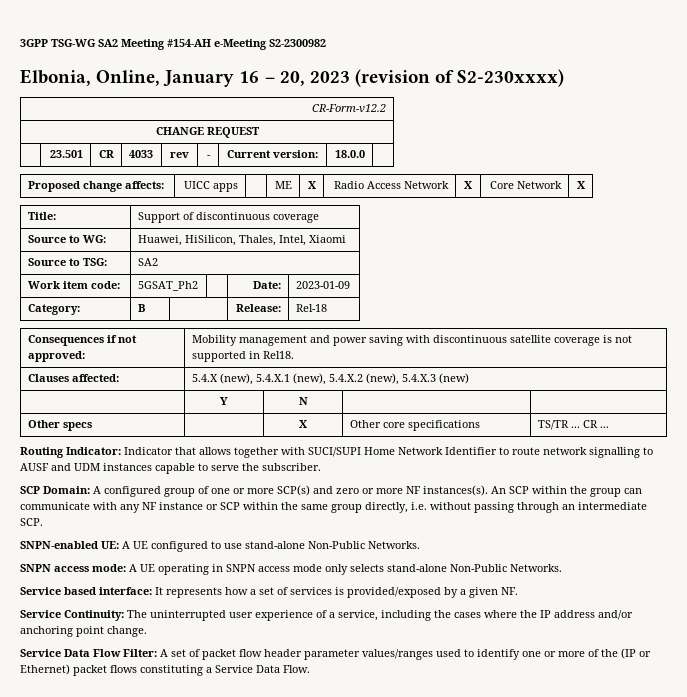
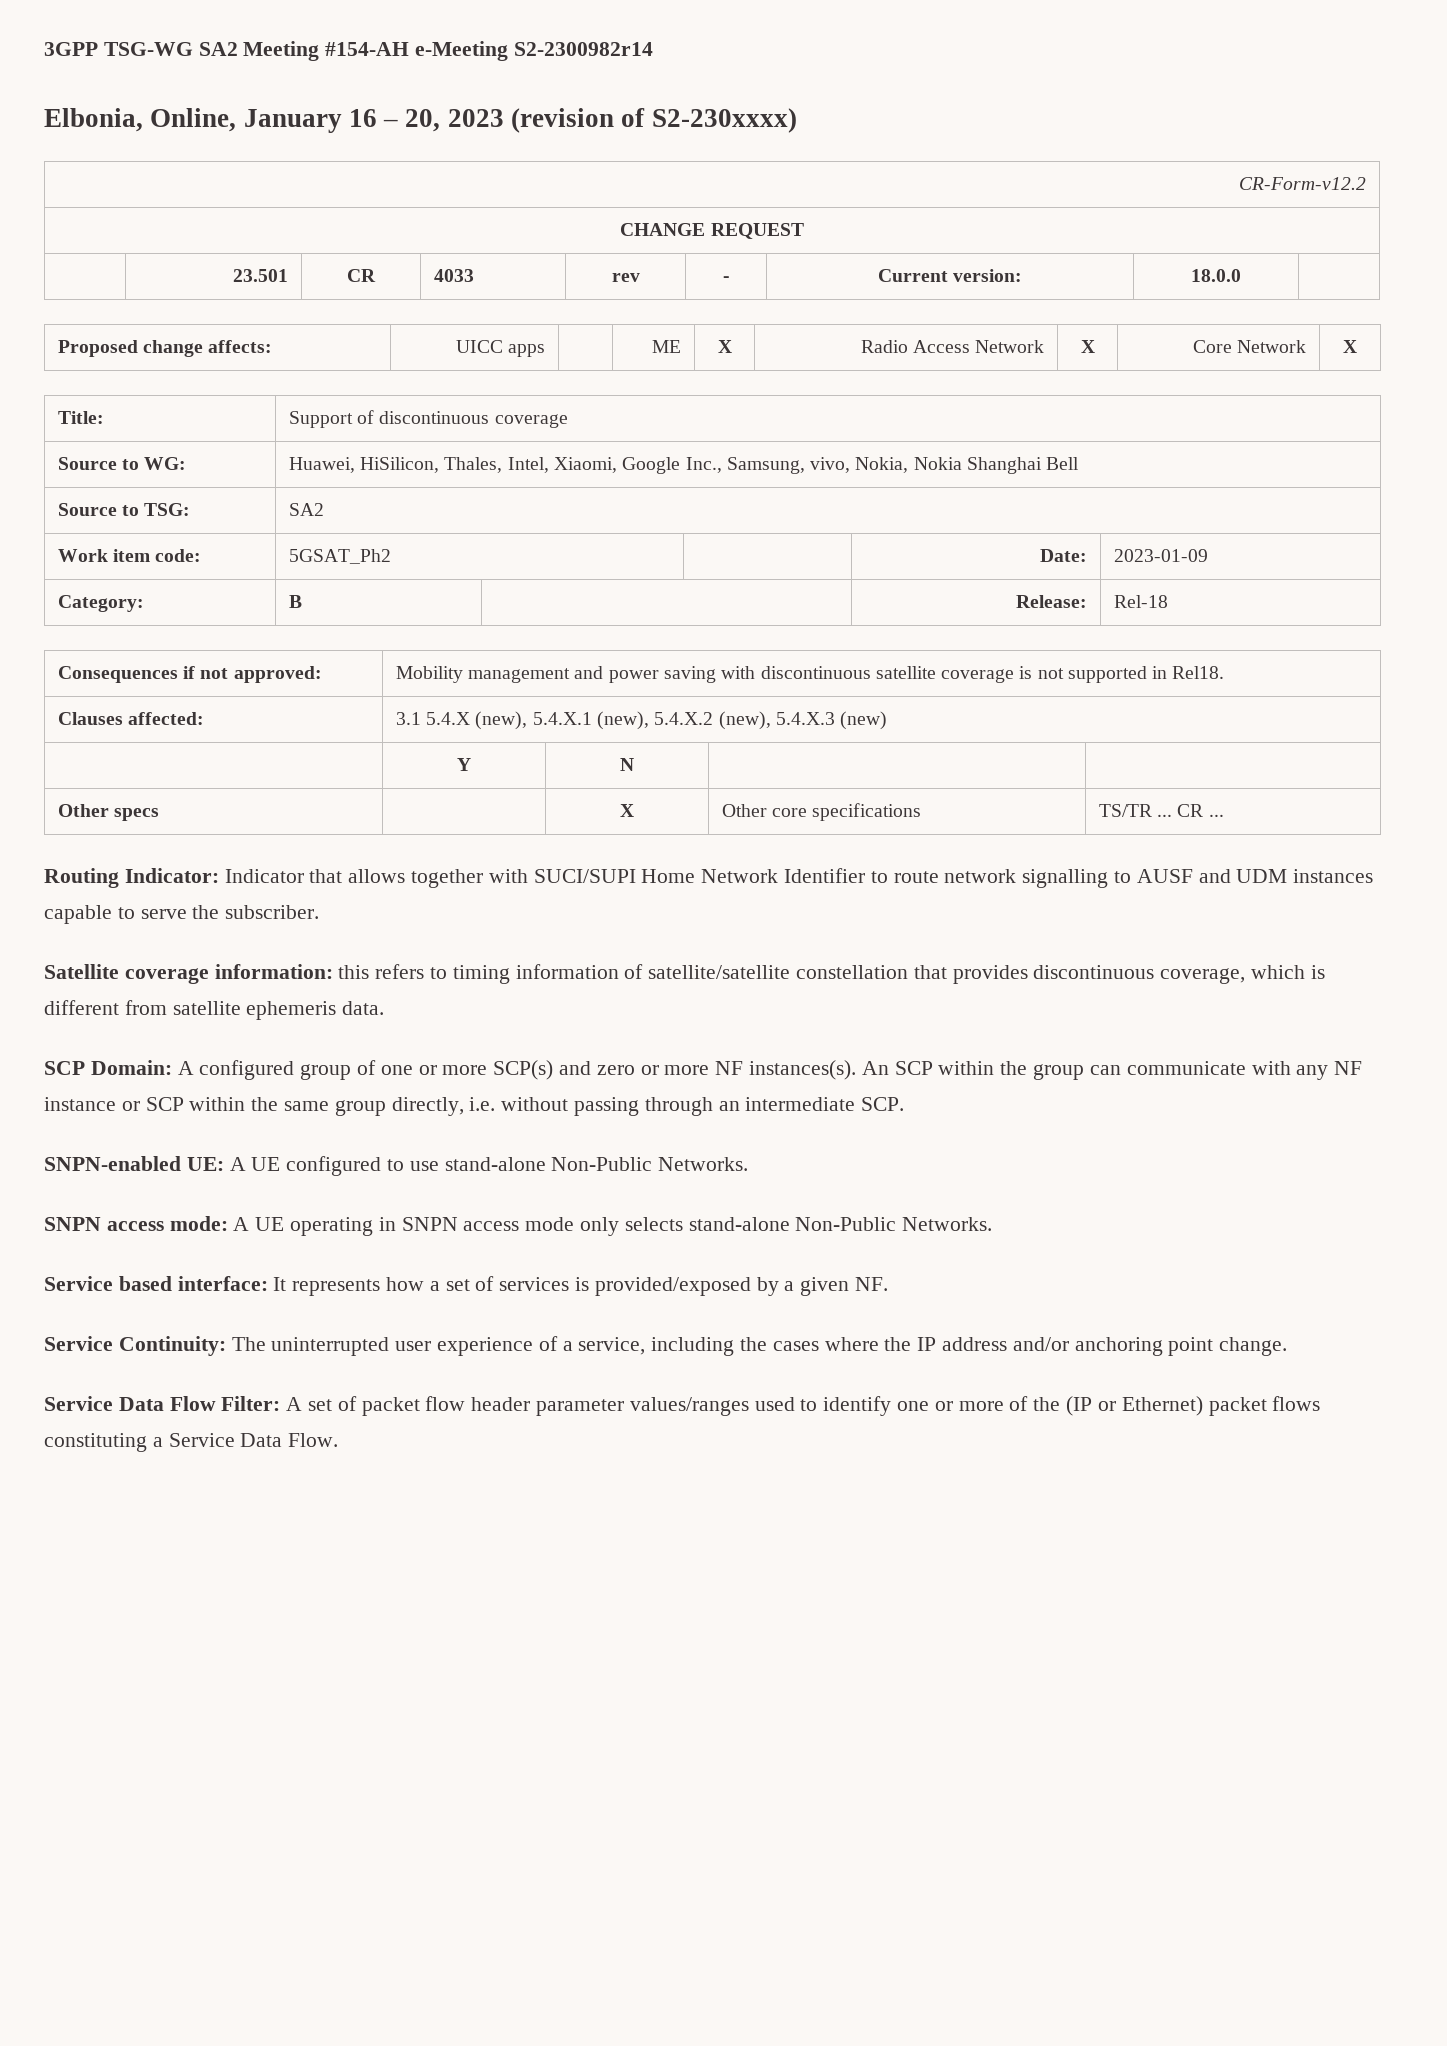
[269,39,326,47] S2-2300982 -> [513,42,653,56] S2-2300982r14
[308,235,346,243] Xiaomi -> [554,457,1080,474] Xiaomi, Google Inc., Samsung, vivo, Nokia, Nokia Shanghai Bell
(119, 378) none -> [395,712,421,725] 3.1
(321, 467) none -> [44,964,1325,984] [44,1000,385,1020] // Satellite coverage information: this refers to timing information of satellite/satellite constellation that provides discontinuous coverage, which is different from satellite ephemeris data.

